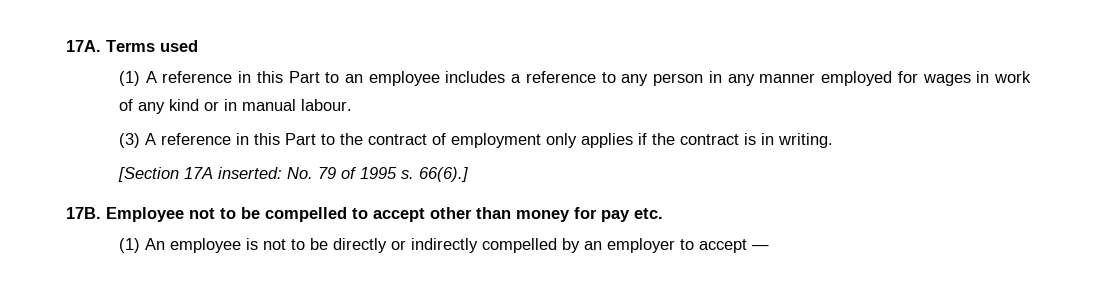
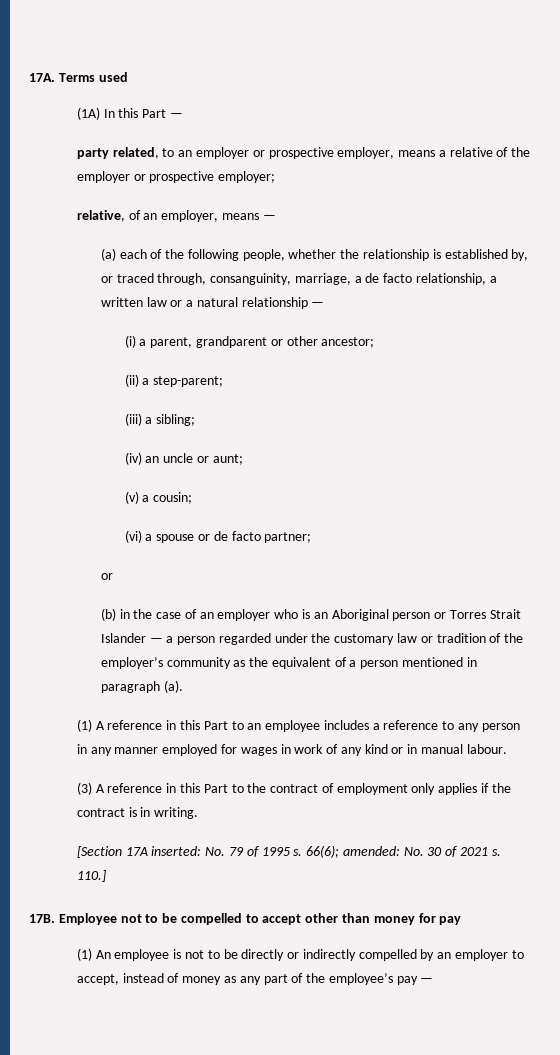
(198, 46) none -> [76,107,183,120] [76,147,531,159] [76,171,276,183] [76,210,276,222] [100,248,529,261] [100,273,497,285] [100,297,325,309] [124,335,375,348] [124,374,224,387] [124,413,196,426] [124,452,243,465] [124,491,193,504] [124,530,312,543] [100,573,113,580] [100,608,521,621] [100,633,524,645] [100,657,477,669] [100,680,183,693] // (1A) In this Part — // party related, to an employer or prospective employer, means a relative of the employer or prospective employer; // relative, of an employer, means — // (a) each of the following people, whether the relationship is established by, or traced through, consanguinity, marriage, a de facto relationship, a written law or a natural relationship — // (i) a parent, grandparent or other ancestor; // (ii) a step-parent; // (iii) a sibling; // (iv) an uncle or aunt; // (v) a cousin; // (vi) a spouse or de facto partner; // or // (b) in the case of an employer who is an Aboriginal person or Torres Strait Islander — a person regarded under the customary law or tradition of the employer’s community as the equivalent of a person mentioned in paragraph (a).
[418,167,468,182] 66(6).] -> [306,845,501,858] [76,870,106,882] 66(6); amended: No. 30 of 2021 s. 110.]
[634,208,663,219] etc. -> (462, 920) none
[698,239,747,253] accept -> [76,973,418,985] accept, instead of money as any part of the employee’s pay

